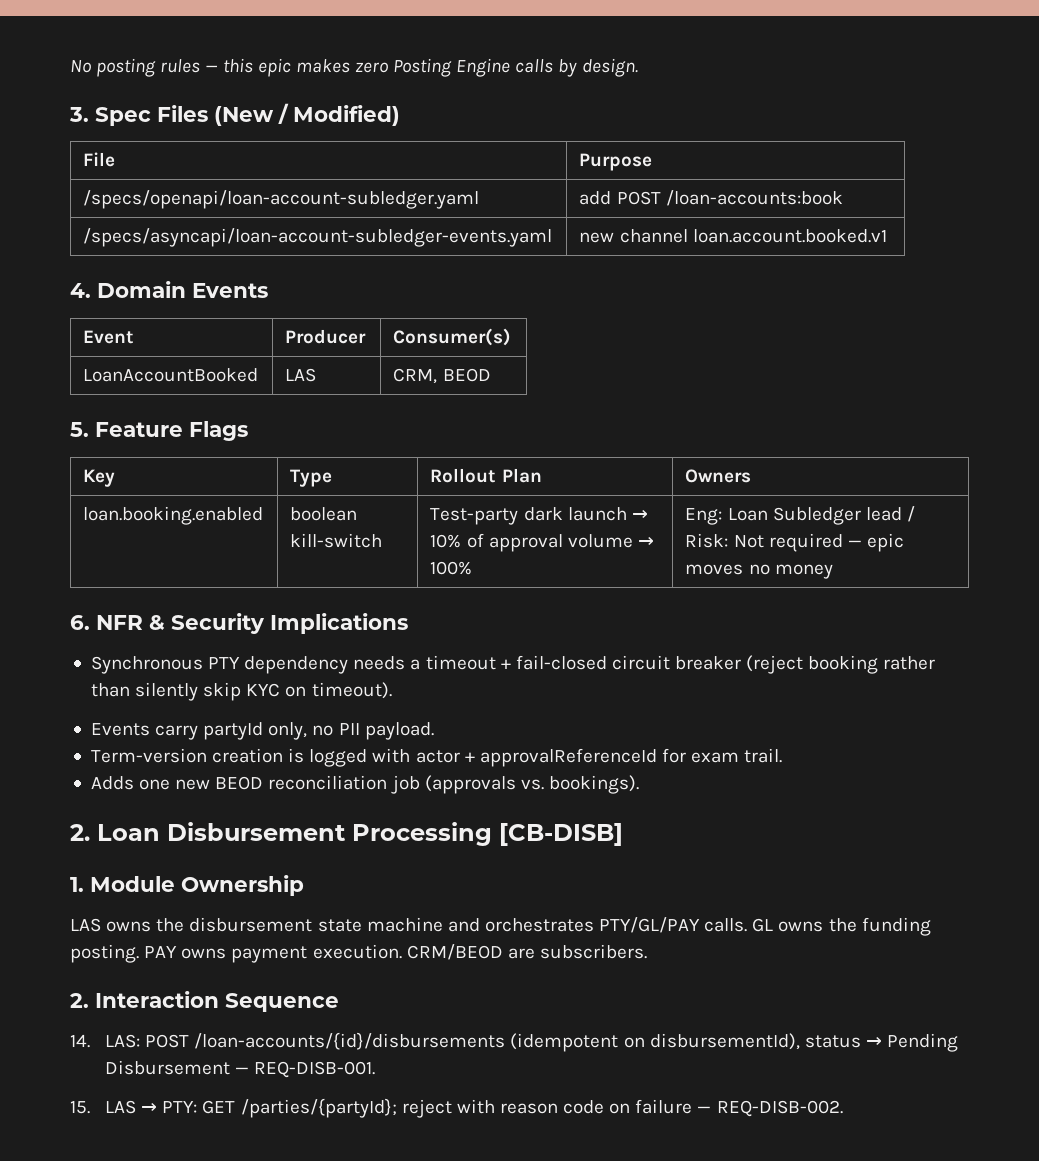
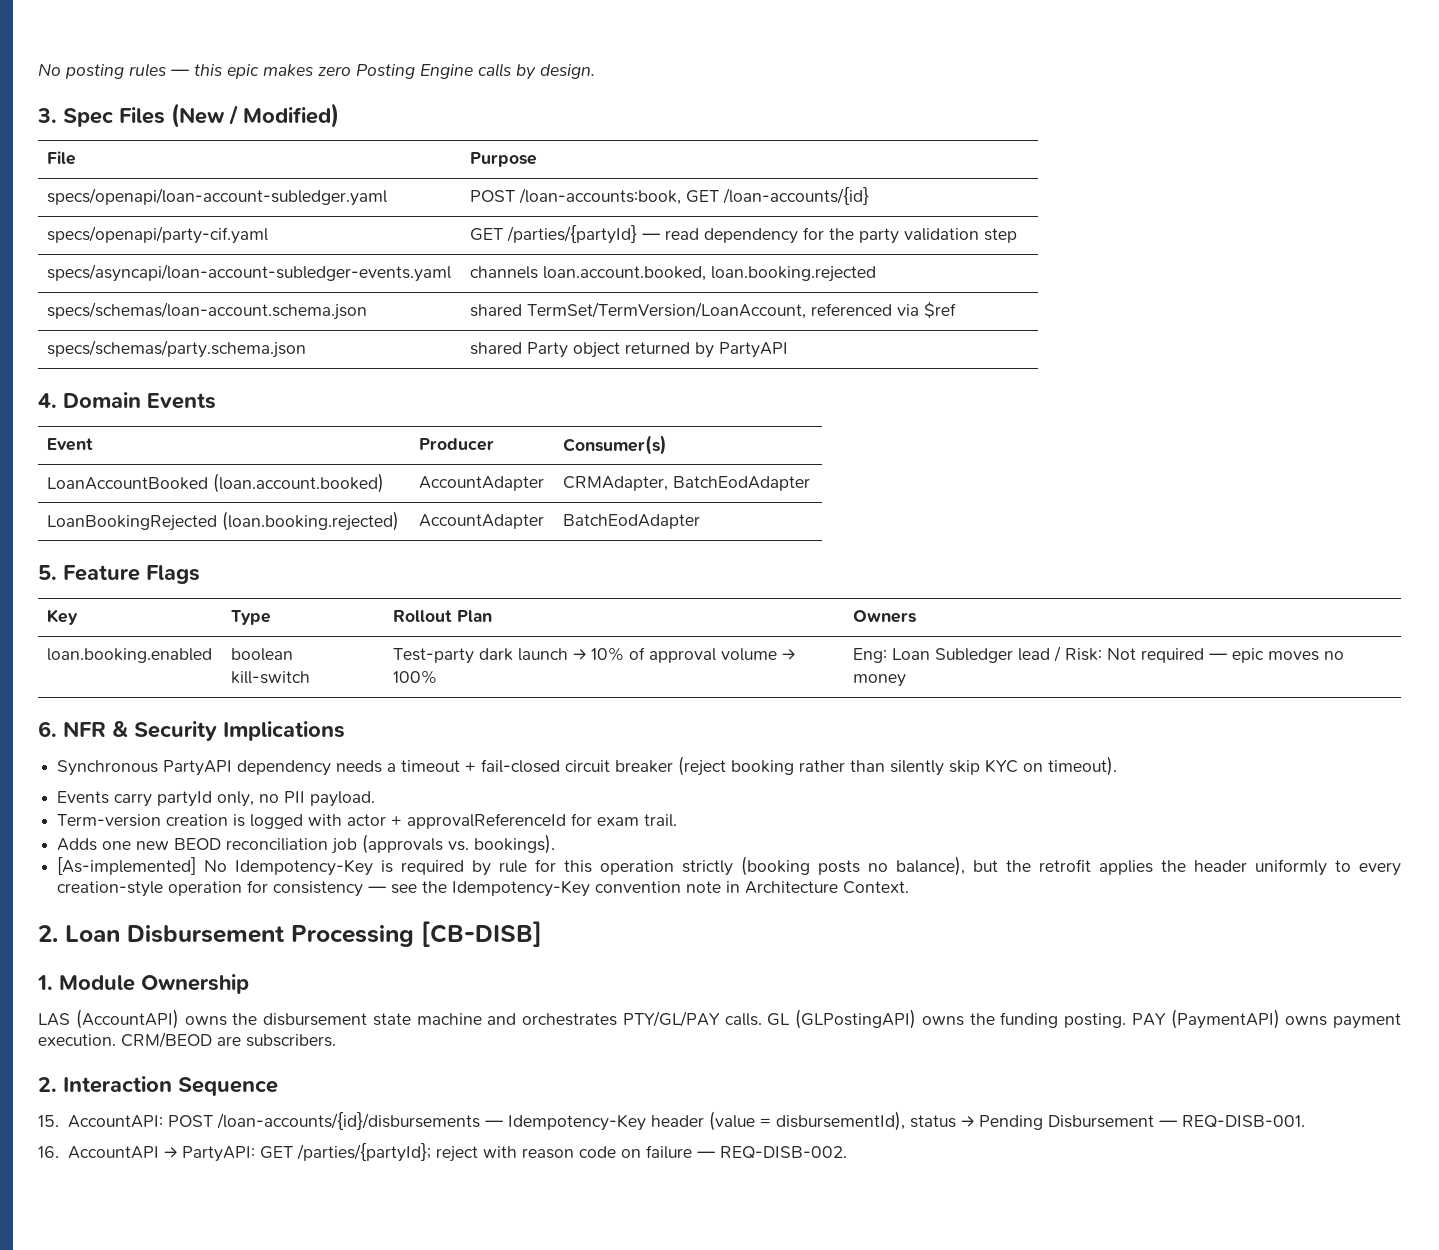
[83,190,480,209] [579,190,843,206] [83,228,553,247] [579,229,887,243] /specs/openapi/loan-account-subledger.yaml | add POST /loan-accounts:book // /specs/asyncapi/loan-account-subledger-events.yaml | new channel loan.account.booked.v1 -> [47,188,388,206] [470,187,870,205] [47,226,269,244] [470,225,1018,244] [47,264,452,282] [470,266,877,282] [47,302,368,320] [470,302,957,319] [47,340,307,358] [470,342,789,358] specs/openapi/loan-account-subledger.yaml | POST /loan-accounts:book, GET /loan-accounts/{id} // specs/openapi/party-cif.yaml | GET /parties/{partyId} — read dependency for the party validation step // specs/asyncapi/loan-account-subledger-events.yaml | channels loan.account.booked, loan.booking.rejected // specs/schemas/loan-account.schema.json | shared TermSet/TermVersion/LoanAccount, referenced via $ref // specs/schemas/party.schema.json | shared Party object returned by PartyAPI
[285,368,317,382] [393,368,491,384] | LAS | CRM, BEOD -> [213,473,385,493] [419,476,545,491] [563,476,811,491] [47,511,400,531] [419,514,545,529] [563,514,701,529] (loan.account.booked) | AccountAdapter | CRMAdapter, BatchEodAdapter // LoanBookingRejected (loan.booking.rejected) | AccountAdapter | BatchEodAdapter
[208,657,241,669] PTY -> [163,760,233,776] PartyAPI
(639, 784) none -> [57,856,1401,876] [57,880,910,897] // [As-implemented] No Idempotency-Key is required by rule for this operation strictly (booking posts no balance), but the retrofit applies the header uniformly to every creation-style operation for consistency — see the Idempotency-Key convention note in Architecture Context.
(101, 925) none -> [75,1009,179,1029] (AccountAPI)
(774, 925) none -> [795,1009,916,1029] (GLPostingAPI)
(178, 952) none -> [1170,1009,1280,1029] (PaymentAPI)
[70,1032,645,1052] 14. LAS: POST /loan-accounts/{id}/disbursements (idempotent on -> [38,1111,771,1131] 15. AccountAPI: POST /loan-accounts/{id}/disbursements — Idempotency-Key header (value =
[70,1100,198,1114] 15. LAS → PTY: -> [38,1146,255,1162] 16. AccountAPI → PartyAPI:

